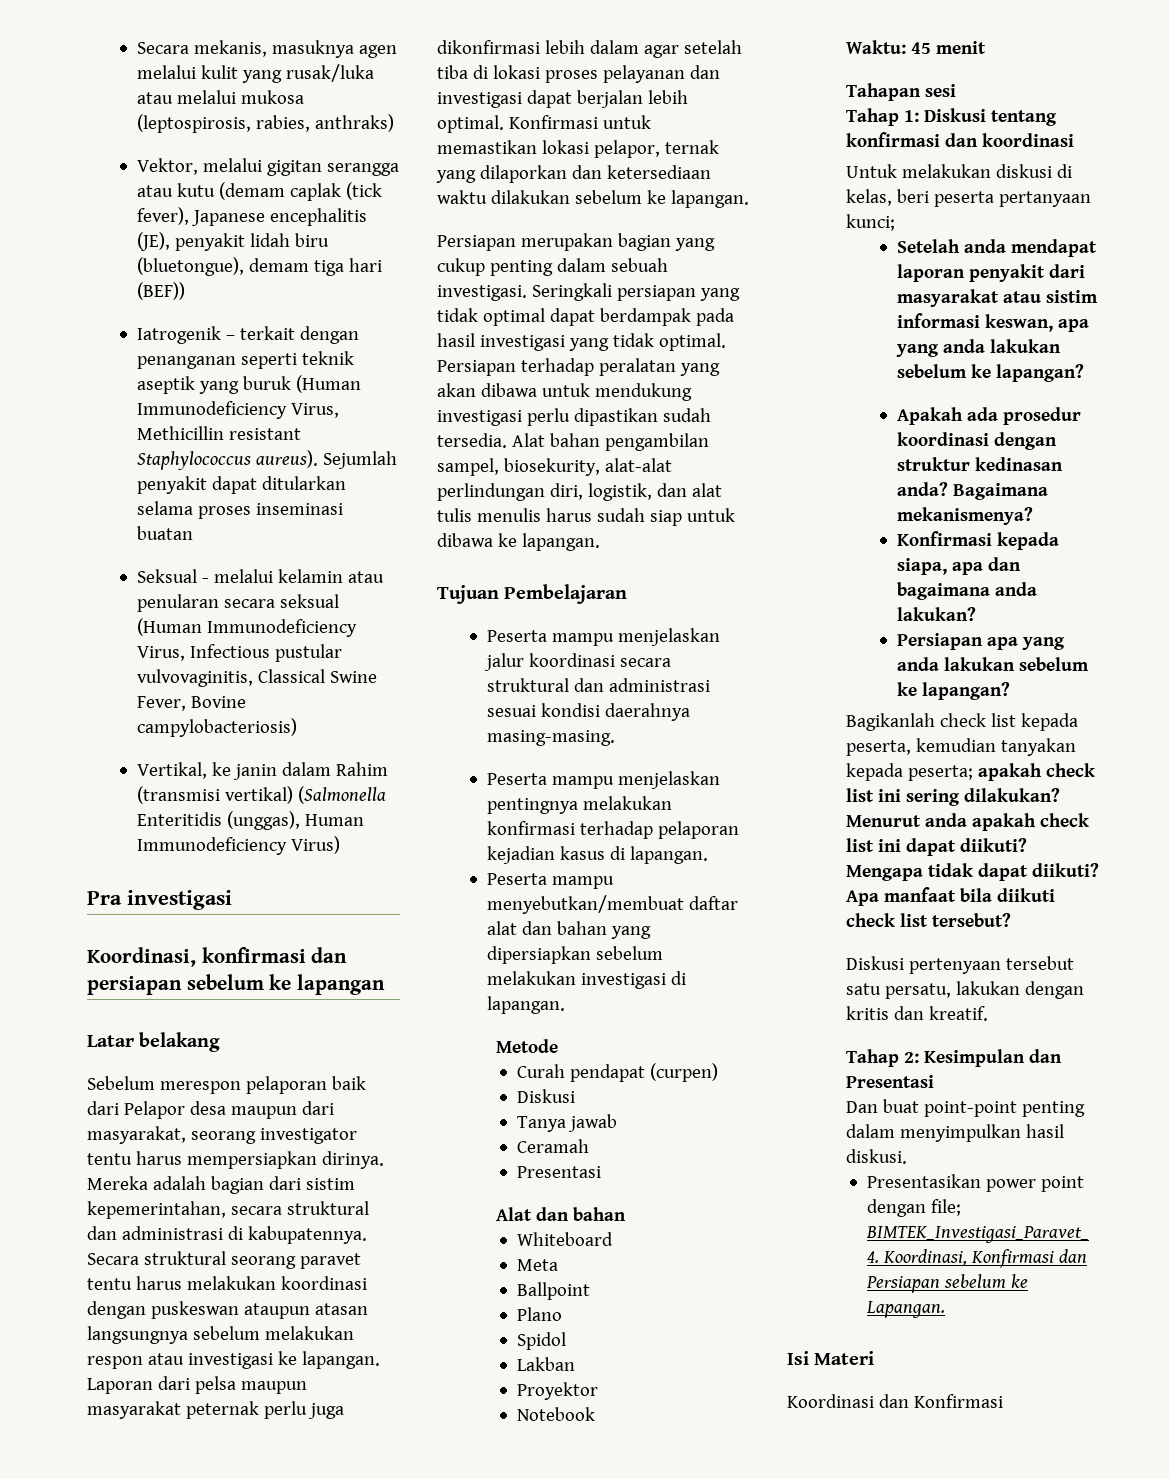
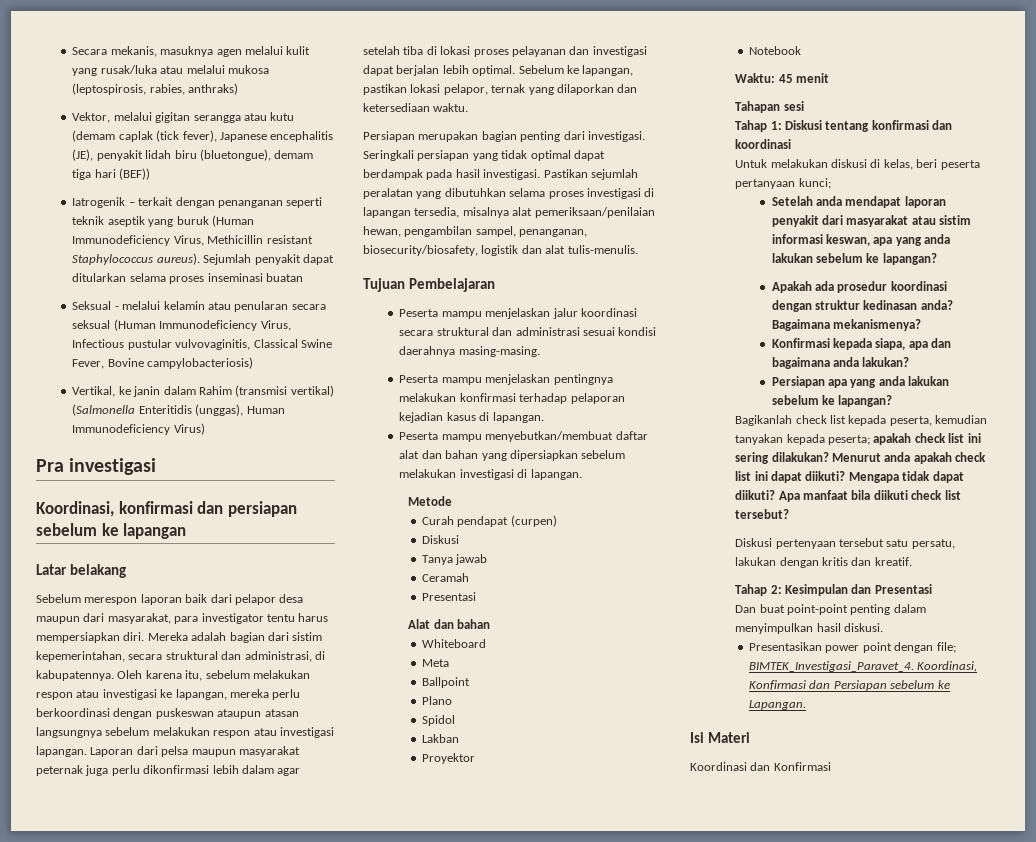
[245,1076,327,1094] pelaporan -> [140,594,182,605] laporan
[123,1101,185,1119] Pelapor -> [234,594,276,605] pelapor
[190,1131,256,1144] seorang -> [174,616,199,624] para
[321,1151,384,1169] dirinya. -> [123,632,145,641] diri.
[121,1226,223,1240] administrasi -> [244,651,312,662] administrasi,
[87,1251,361,1269] [87,1276,367,1290] Secara struktural seorang paravet tentu harus melakukan koordinasi -> [117,670,310,681] [36,689,301,700] [36,708,110,717] Oleh karena itu, sebelum melakukan respon atau investigasi ke lapangan, mereka perlu berkoordinasi
[277,1351,297,1365] ke -> (334, 732) none
[263,1401,344,1419] perlu juga -> [85,765,140,776] juga perlu
[508,115,651,129] [437,140,537,154] Konfirmasi untuk memastikan -> [518,65,634,76] [363,84,407,95] Sebelum ke lapangan, pastikan
[437,190,749,208] [437,233,715,251] [437,258,668,276] waktu dilakukan sebelum ke lapangan. // Persiapan merupakan bagian yang cukup penting dalam sebuah -> [433,103,469,112] [363,131,585,142] waktu. // Persiapan merupakan bagian penting dari
[479,333,726,351] [437,358,720,376] [437,383,692,401] [437,408,711,426] [437,433,709,451] [437,458,672,476] [437,483,722,501] [437,508,735,526] [437,533,600,551] investigasi yang tidak optimal. Persiapan terhadap peralatan yang akan dibawa untuk mendukung investigasi perlu dipastikan sudah tersedia. Alat bahan pengambilan sampel, biosekurity, alat-alat perlindungan diri, logistik, dan alat tulis menulis harus sudah siap untuk dibawa ke lapangan. -> [483,169,638,180] [363,188,655,199] [363,207,655,218] [363,226,588,237] [363,245,638,256] investigasi. Pastikan sejumlah peralatan yang dibutuhkan selama proses investigasi di lapangan tersedia, misalnya alat pemeriksaan/penilaian hewan, pengambilan sampel, penanganan, biosecurity/biosafety, logistik dan alat tulis-menulis.

